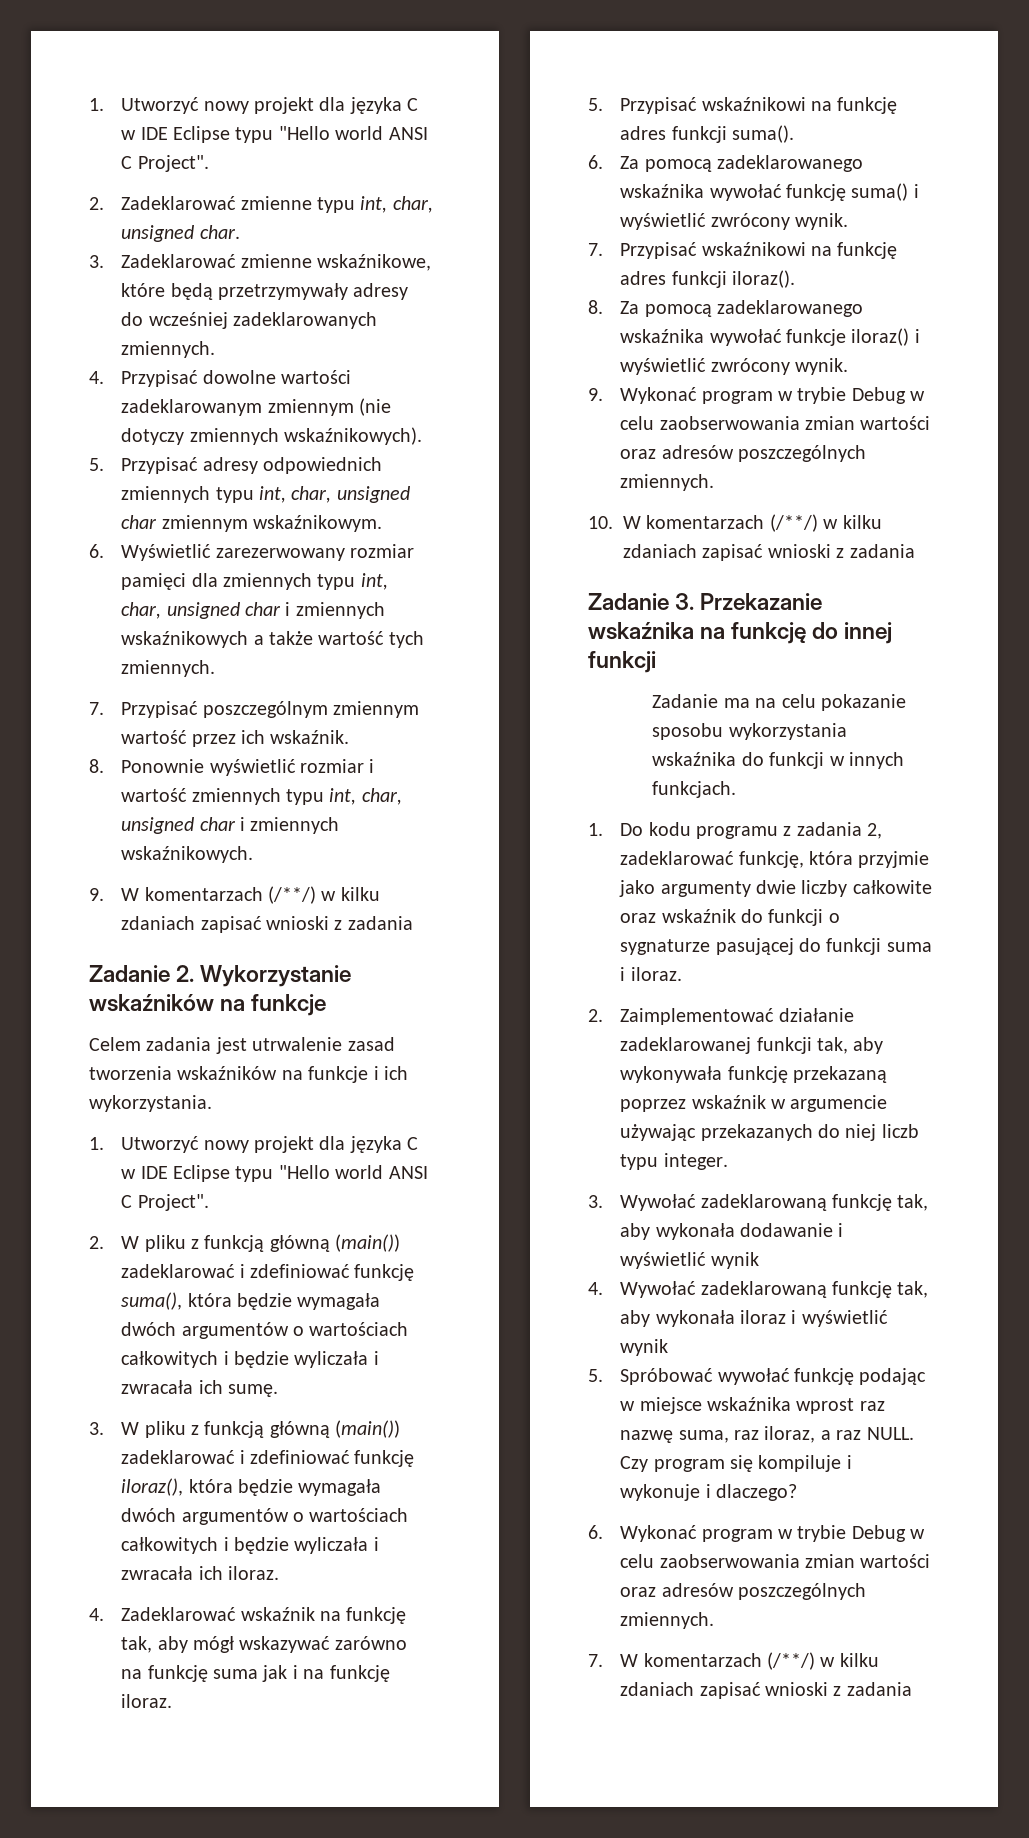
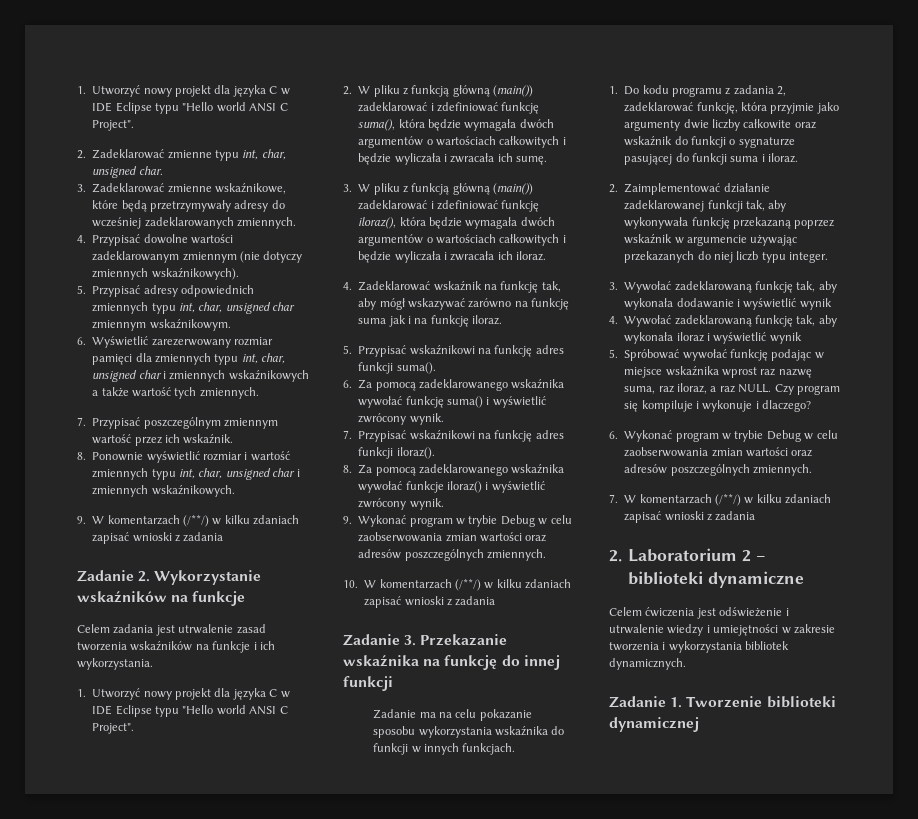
(912, 1689) none -> [609,548,766,562] [628,571,804,588] [609,607,789,619] [609,624,835,636] [609,641,790,653] [609,658,686,670] [609,696,836,708] [609,717,699,732] // 2. Laboratorium 2 – biblioteki dynamiczne // Celem ćwiczenia jest odświeżenie i utrwalenie wiedzy i umiejętności w zakresie tworzenia i wykorzystania bibliotek dynamicznych. // Zadanie 1. Tworzenie biblioteki dynamicznej

